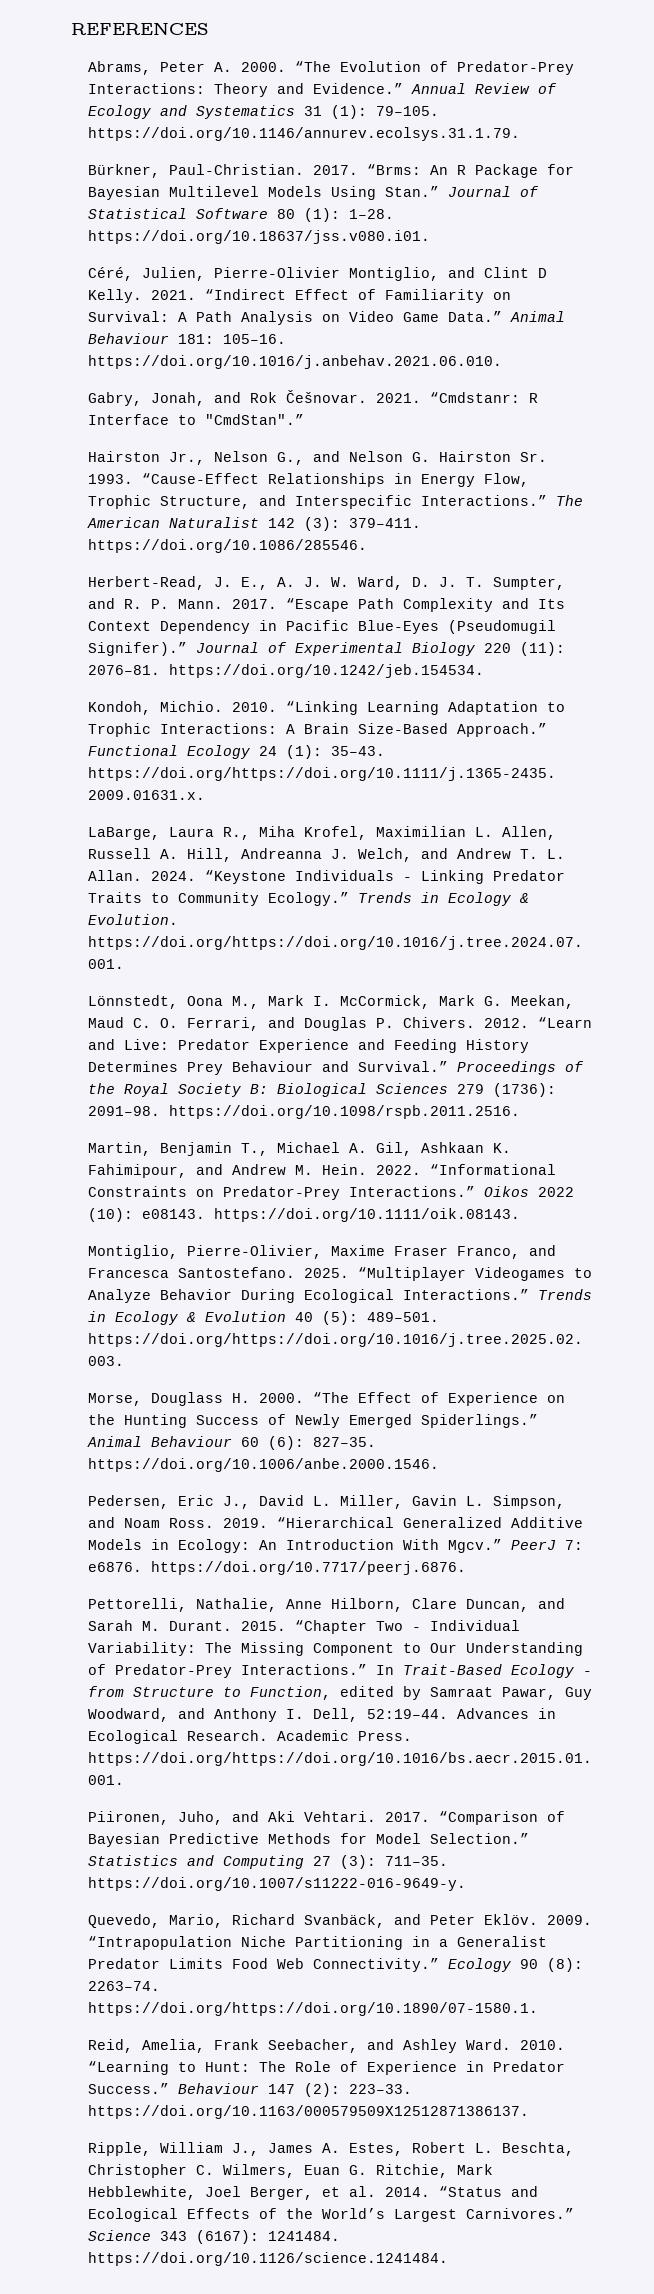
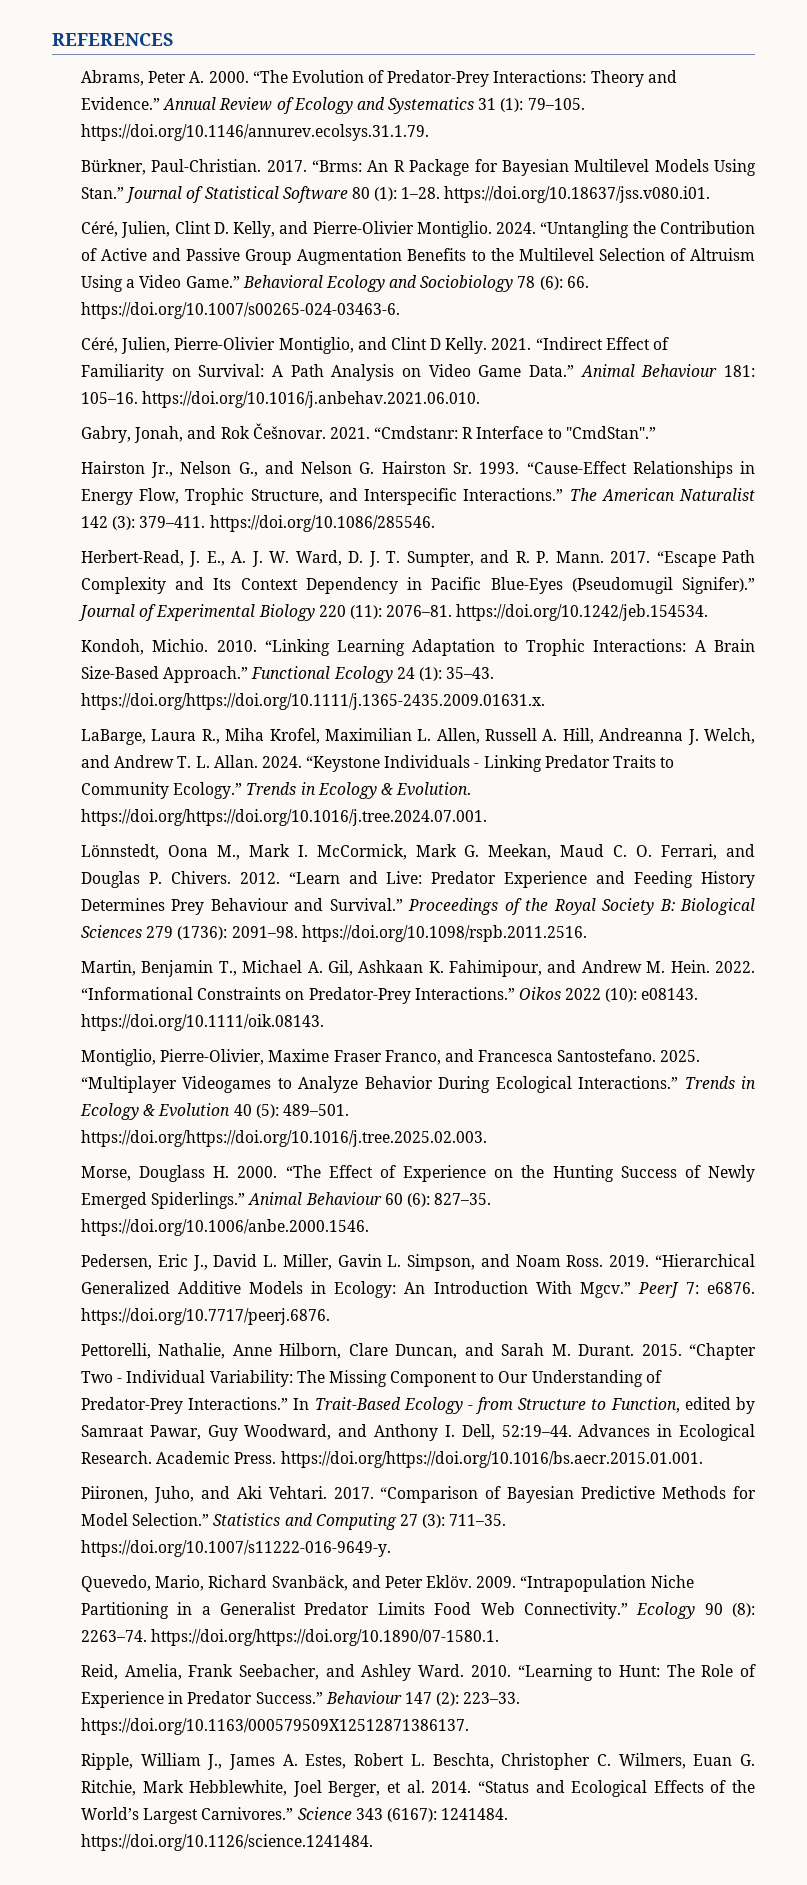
(431, 237) none -> [80,221,755,238] [80,248,755,265] [80,275,589,292] [80,302,400,319] // Céré, Julien, Clint D. Kelly, and Pierre-Olivier Montiglio. 2024. “Untangling the Contribution of Active and Passive Group Augmentation Benefits to the Multilevel Selection of Altruism Using a Video Game.” Behavioral Ecology and Sociobiology 78 (6): 66. https://doi.org/10.1007/s00265-024-03463-6.

